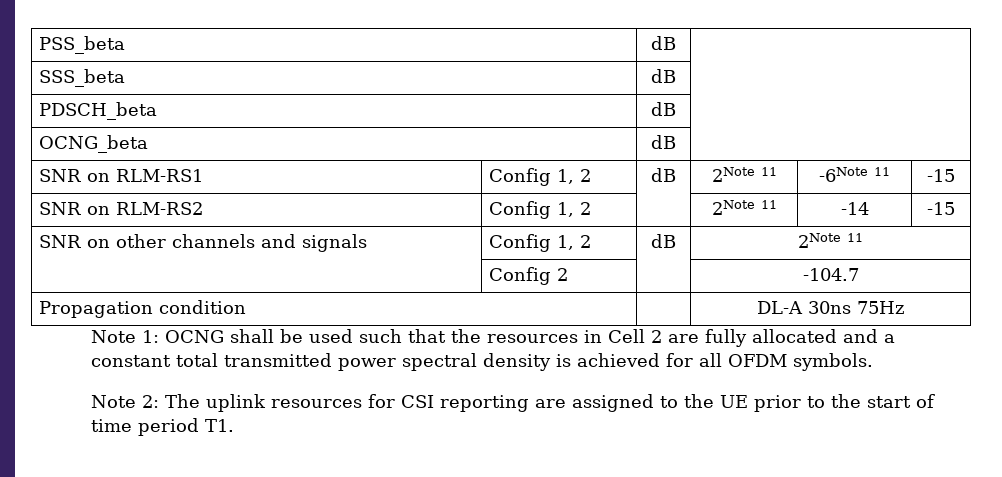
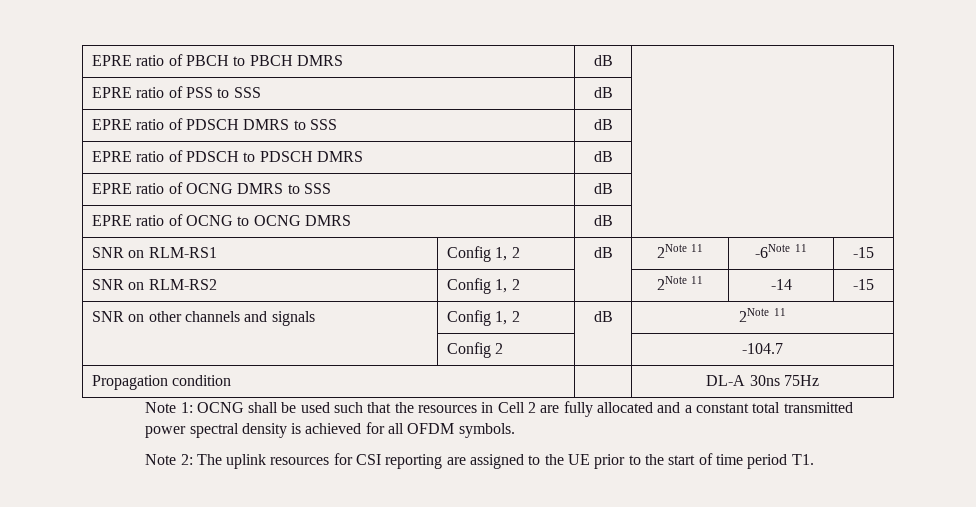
[38,36,125,54] [651,36,676,50] [38,69,125,87] [651,69,676,83] [38,102,157,120] [651,102,676,116] [38,135,148,153] PSS_beta | dB | // SSS_beta | dB | // PDSCH_beta | dB | // OCNG_beta -> [92,54,343,66] [593,55,613,66] [92,86,261,98] [593,87,613,98] [92,118,337,130] [593,119,613,130] [92,150,363,162] [593,151,613,162] [92,182,331,194] [593,183,613,194] [92,214,351,226] EPRE ratio of PBCH to PBCH DMRS | dB | // EPRE ratio of PSS to SSS | dB | // EPRE ratio of PDSCH DMRS to SSS | dB | // EPRE ratio of PDSCH to PDSCH DMRS | dB | // EPRE ratio of OCNG DMRS to SSS | dB | // EPRE ratio of OCNG to OCNG DMRS

